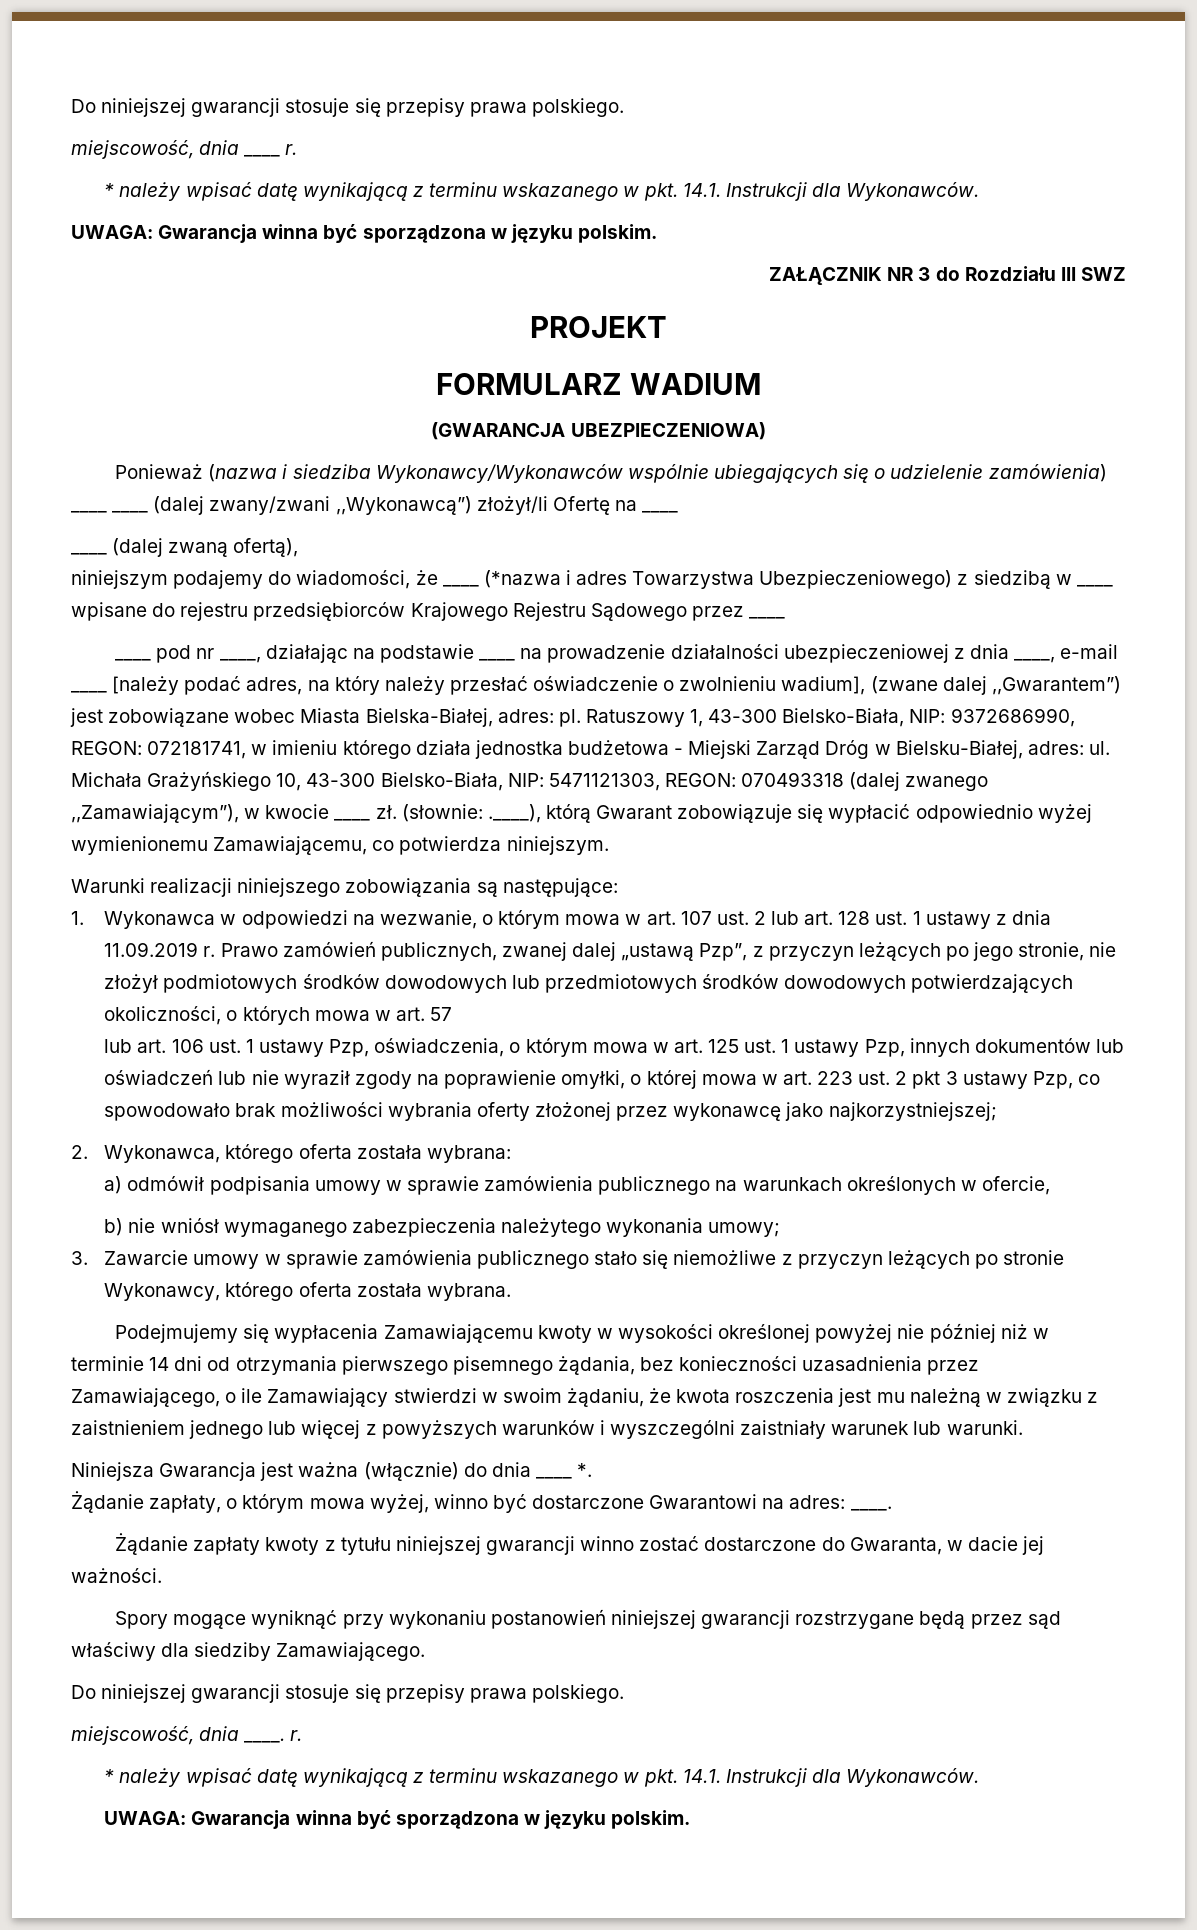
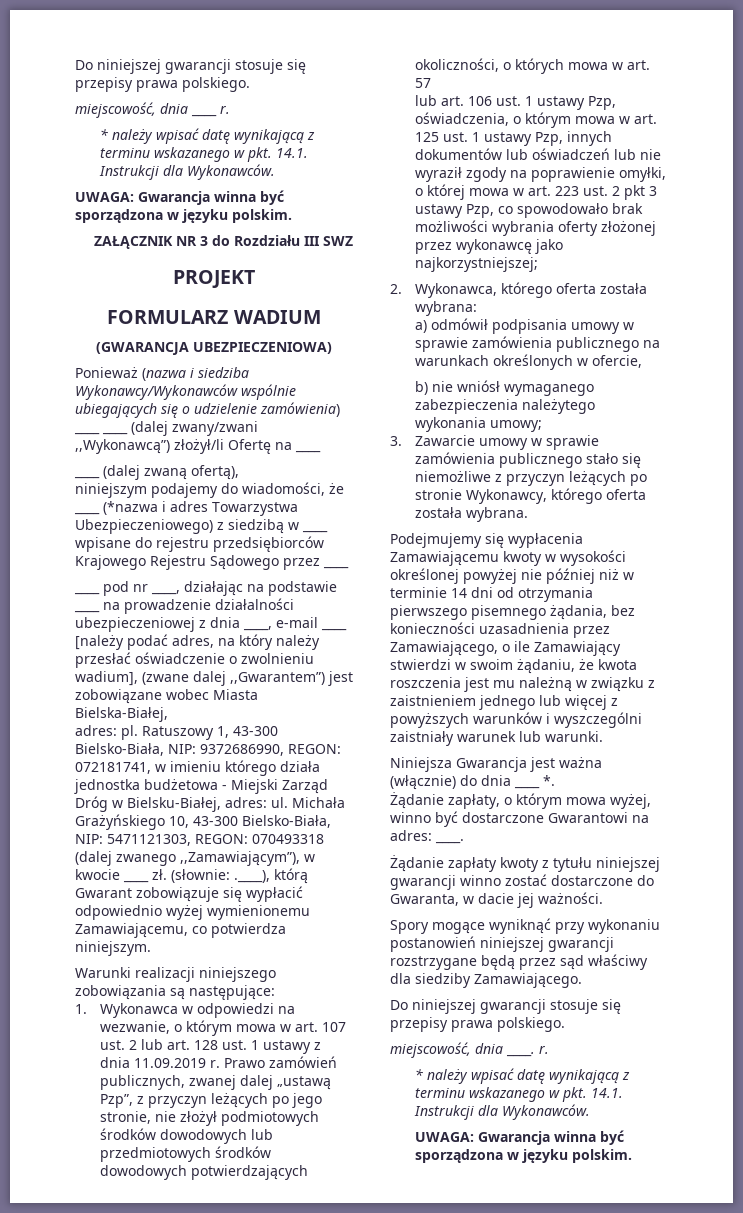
(493, 717) none -> (168, 714) //

